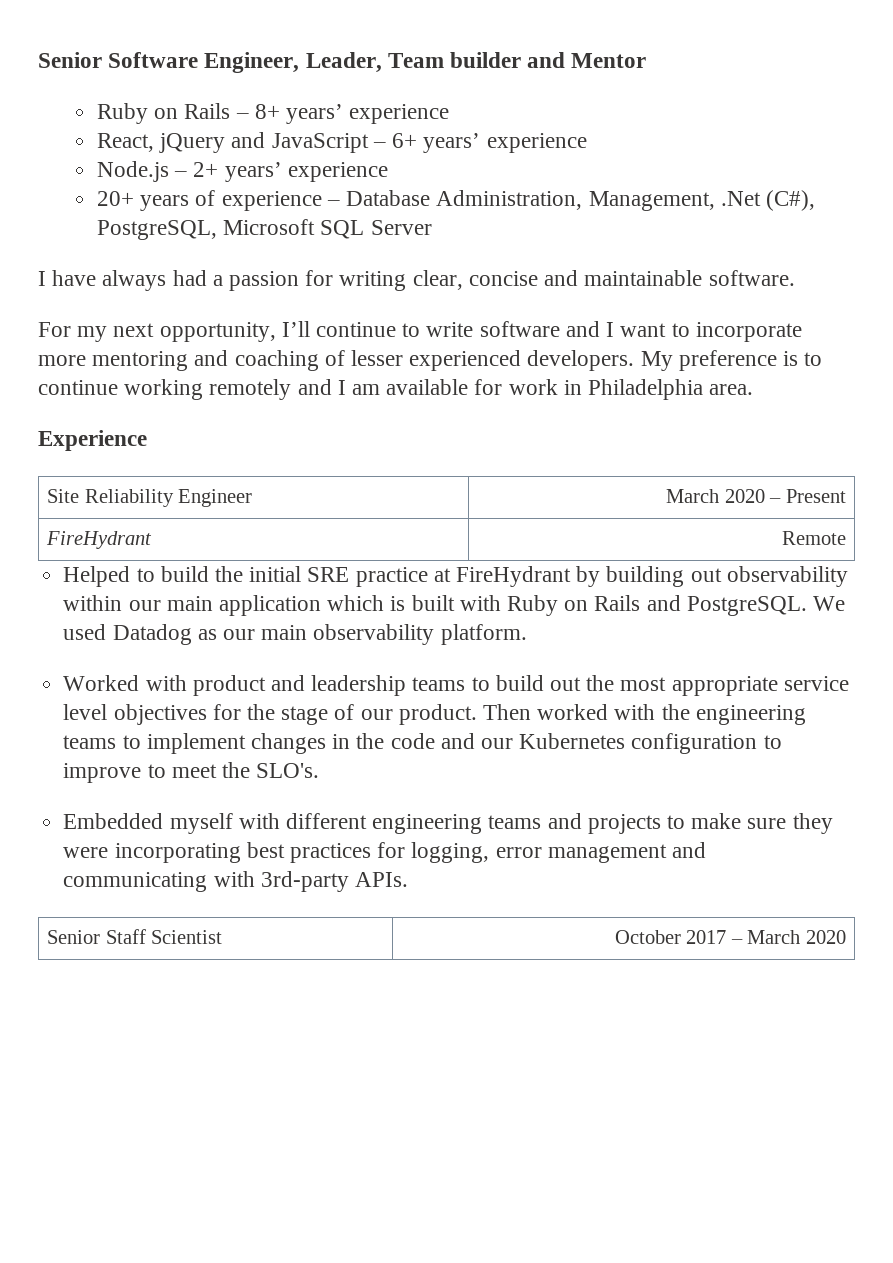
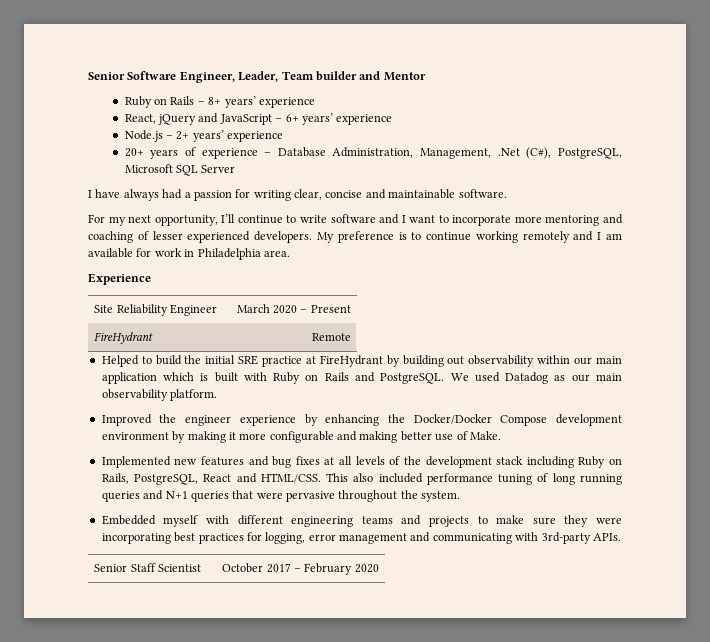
[63,675,849,696] [63,704,806,725] [63,733,782,754] [63,762,320,783] Worked with product and leadership teams to build out the most appropriate service level objectives for the stage of our product. Then worked with the engineering teams to implement changes in the code and our Kubernetes configuration to improve to meet the SLO's. -> [101,414,623,426] [101,431,501,443] [101,456,623,468] [101,473,622,485] [101,490,461,502] Improved the engineer experience by enhancing the Docker/Docker Compose development environment by making it more configurable and making better use of Make. // Implemented new features and bug fixes at all levels of the development stack including Ruby on Rails, PostgreSQL, React and HTML/CSS. This also included performance tuning of long running queries and N+1 queries that were pervasive throughout the system.
[747,930,801,944] March -> [304,563,353,575] February

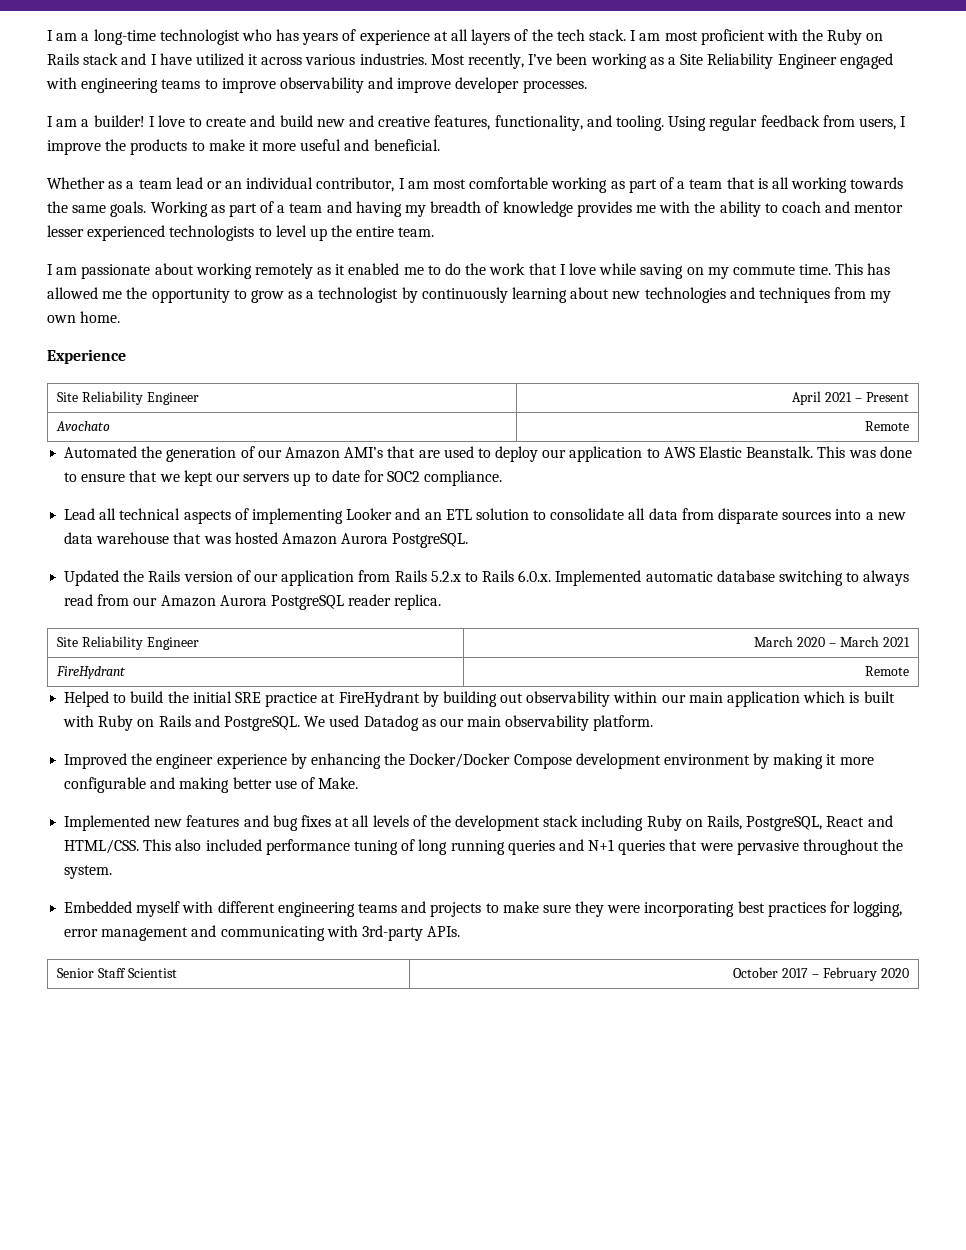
[88,71,426,83] [124,96,315,108] [124,113,393,125] [124,130,284,142] [124,147,623,159] [124,164,236,176] [88,189,507,201] [88,214,623,226] [88,231,622,243] [88,248,290,260] [88,273,151,285] Senior Software Engineer, Leader, Team builder and Mentor // Ruby on Rails – 8+ years’ experience // React, jQuery and JavaScript – 6+ years’ experience // Node.js – 2+ years’ experience // 20+ years of experience – Database Administration, Management, .Net (C#), PostgreSQL, Microsoft SQL Server // I have always had a passion for writing clear, concise and maintainable software. // For my next opportunity, I’ll continue to write software and I want to incorporate more mentoring and coaching of lesser experienced developers. My preference is to continue working remotely and I am available for work in Philadelphia area. // Experience -> [47,29,884,45] [47,53,893,69] [46,77,587,93] [47,115,907,131] [47,139,440,155] [47,177,904,193] [47,201,904,217] [47,225,435,241] [47,263,891,279] [47,287,892,303] [47,311,121,323] [47,349,126,364] [57,391,199,405] [792,391,909,405] [56,421,111,431] [864,421,909,431] [64,446,912,462] [64,470,503,486] [64,508,906,524] [64,532,469,548] [64,570,910,586] [64,594,442,610] I am a long-time technologist who has years of experience at all layers of the tech stack. I am most proficient with the Ruby on Rails stack and I have utilized it across various industries. Most recently, I’ve been working as a Site Reliability Engineer engaged with engineering teams to improve observability and improve developer processes. // I am a builder! I love to create and build new and creative features, functionality, and tooling. Using regular feedback from users, I improve the products to make it more useful and beneficial. // Whether as a team lead or an individual contributor, I am most comfortable working as part of a team that is all working towards the same goals. Working as part of a team and having my breadth of knowledge provides me with the ability to coach and mentor lesser experienced technologists to level up the entire team. // I am passionate about working remotely as it enabled me to do the work that I love while saving on my commute time. This has allowed me the opportunity to grow as a technologist by continuously learning about new technologies and techniques from my own home. // Experience // Site Reliability Engineer | April 2021 – Present // Avochato | Remote // Automated the generation of our Amazon AMI’s that are used to deploy our application to AWS Elastic Beanstalk. This was done to ensure that we kept our servers up to date for SOC2 compliance. // Lead all technical aspects of implementing Looker and an ETL solution to consolidate all data from disparate sources into a new data warehouse that was hosted Amazon Aurora PostgreSQL. // Updated the Rails version of our application from Rails 5.2.x to Rails 6.0.x. Implemented automatic database switching to always read from our Amazon Aurora PostgreSQL reader replica.
[310,305,351,313] Present -> [839,636,910,647] March 2021

